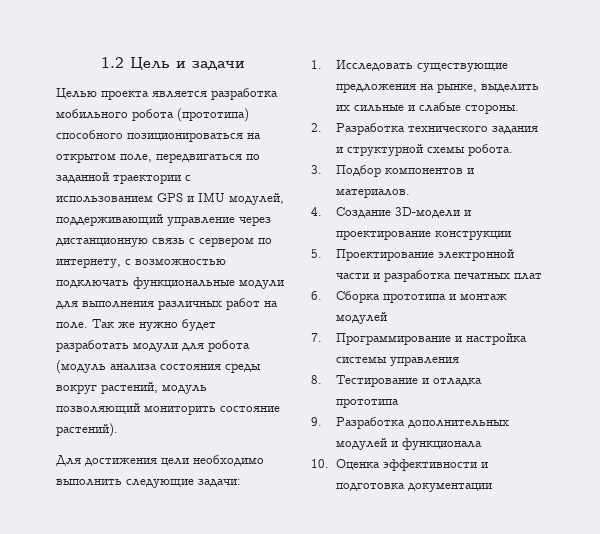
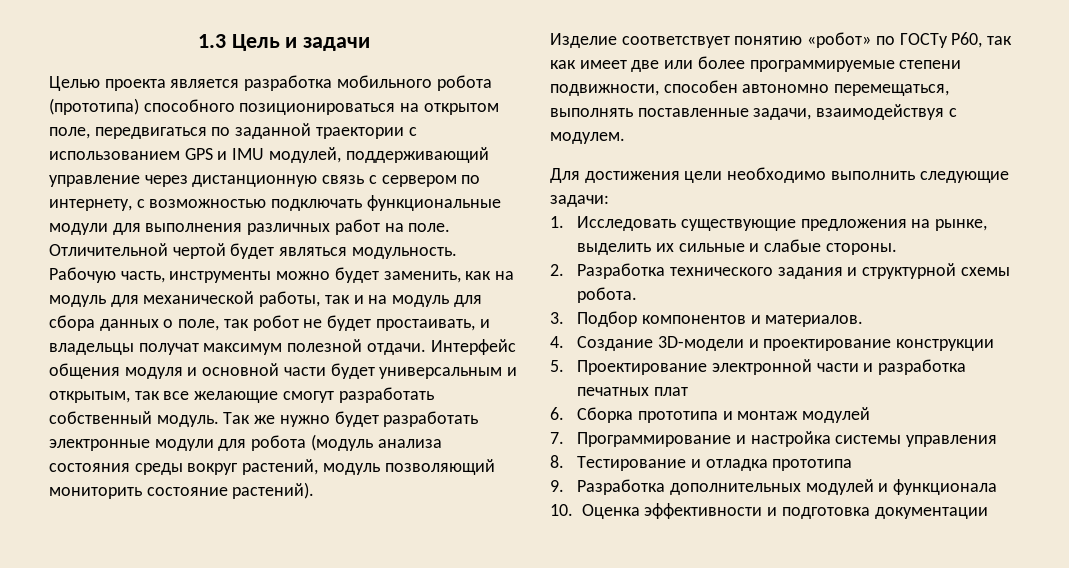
[100,57,124,68] 1.2 -> [197,34,226,48] 1.3
(88, 325) none -> [49,243,457,259] [49,267,515,283] [49,291,482,307] [49,315,490,331] [49,339,516,355] [49,363,518,379] [49,387,434,403] [49,411,219,427] Отличительной чертой будет являться модульность. Рабочую часть, инструменты можно будет заменить, как на модуль для механической работы, так и на модуль для сбора данных о поле, так робот не будет простаивать, и владельцы получат максимум полезной отдачи. Интерфейс общения модуля и основной части будет универсальным и открытым, так все желающие смогут разработать собственный модуль.
(129, 346) none -> [49,439,150,451] электронные
(118, 430) none -> [550,32,1013,48] [550,56,962,72] [550,80,950,96] [550,104,957,120] [550,132,625,144] // Изделие соответствует понятию «робот» по ГОСТу Р60, так как имеет две или более программируемые степени подвижности, способен автономно перемещаться, выполнять поставленные задачи, взаимодействуя с модулем.

